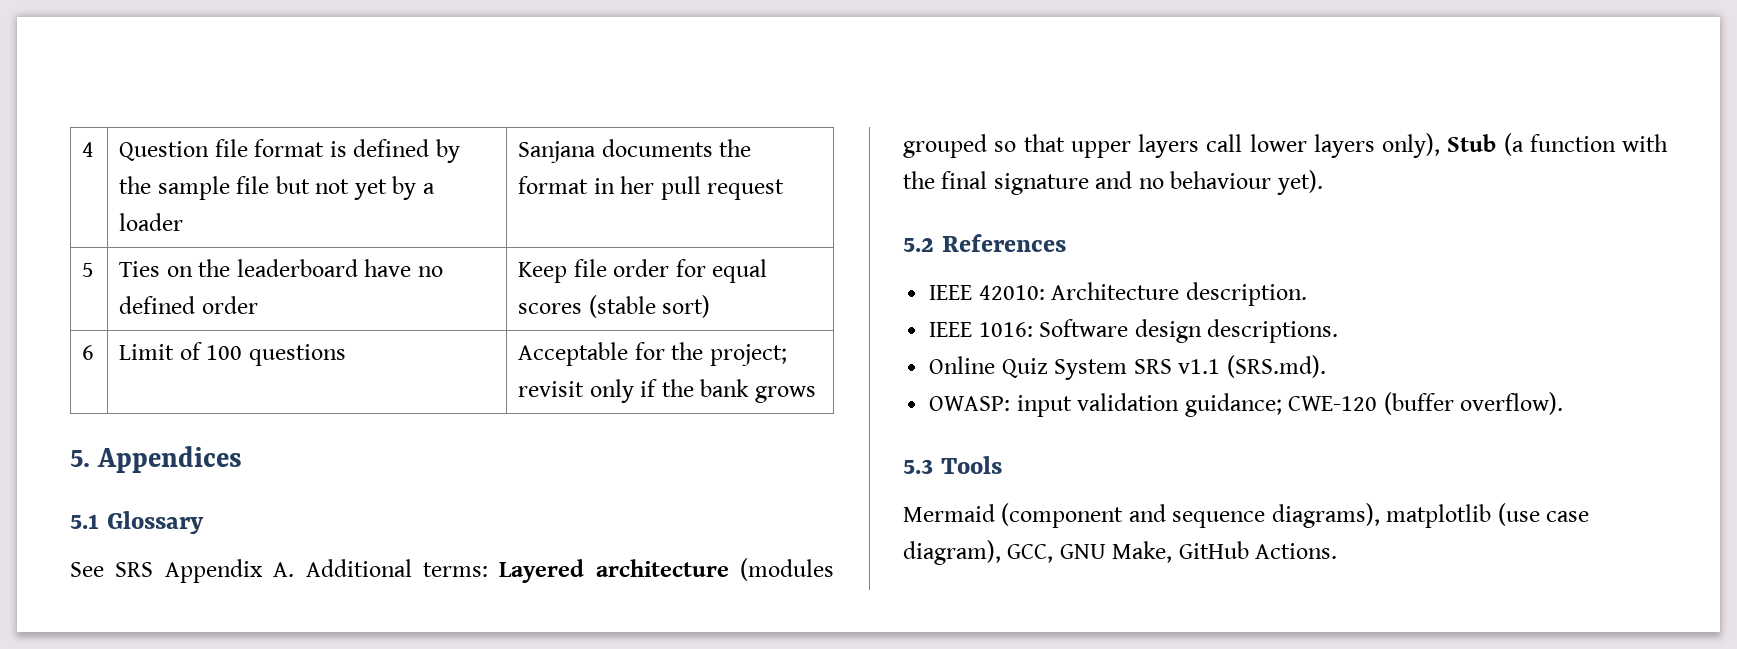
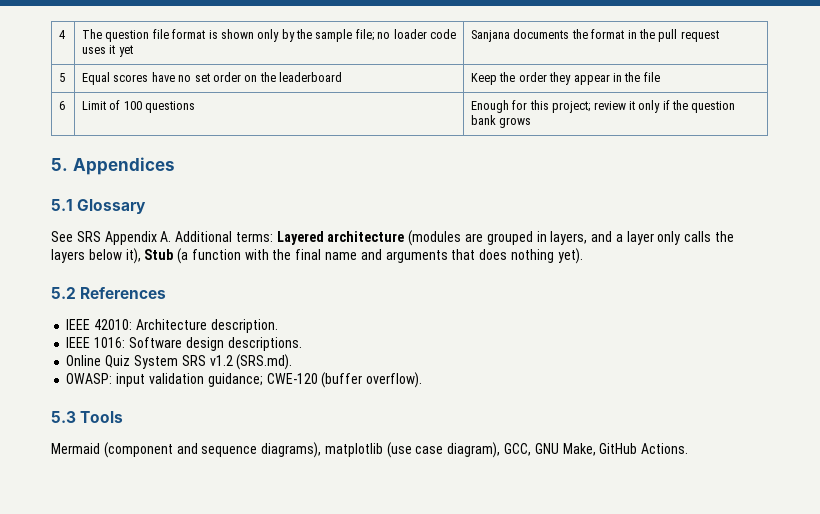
[119,141,210,161] Question -> [82,29,150,42] The question
[353,139,430,157] defined -> [220,29,280,42] shown only
[236,176,435,200] [119,213,184,231] file but not yet by a loader -> [355,29,456,41] [82,45,133,57] file; no loader code uses it yet
[620,176,655,194] her -> [638,29,655,39] the
[119,259,443,277] [119,296,258,314] [518,259,768,283] [518,295,711,318] Ties on the leaderboard have no defined order | Keep file order for equal scores (stable sort) -> [82,72,343,85] [471,72,660,85] Equal scores have no set order on the leaderboard | Keep the order they appear in the file
[518,342,787,366] [518,381,585,397] Acceptable for the project; revisit -> [471,100,635,113] Enough for this project; review it
(694, 388) none -> [691,101,736,113] question
[903,133,1440,158] grouped so that upper layers call lower layers only), -> [465,231,735,245] [51,248,141,264] are grouped in layers, and a layer only calls the layers below it),
[993,171,1272,195] signature and no behaviour -> [325,249,554,263] name and arguments that does nothing
[1178,359,1221,374] v1.1 -> [209,355,233,366] v1.2

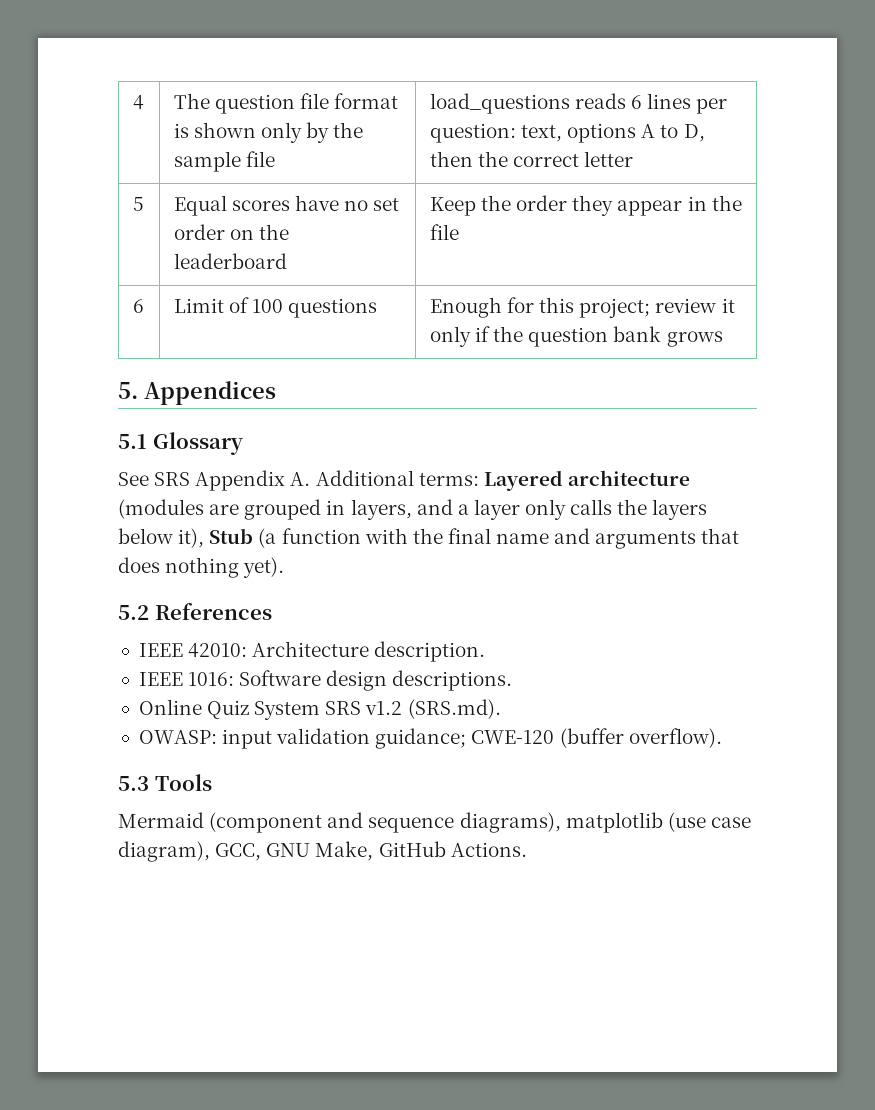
[355,29,456,41] [82,45,133,57] [471,29,719,42] file; no loader code uses it yet | Sanjana documents the format in the pull request -> [246,151,276,167] [429,93,728,114] [429,123,705,143] [429,151,634,167] file | load_questions reads 6 lines per question: text, options A to D, then the correct letter

